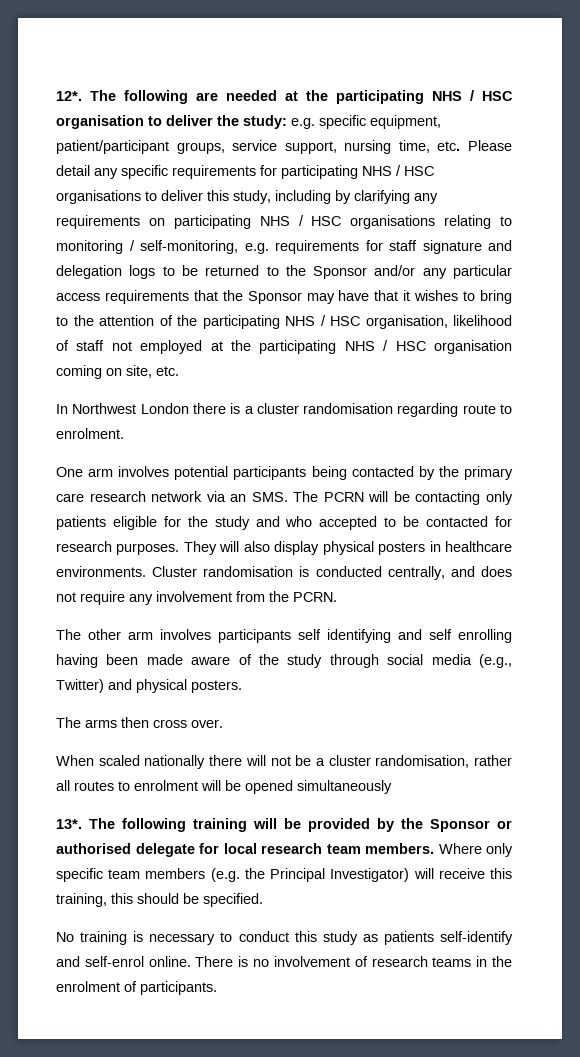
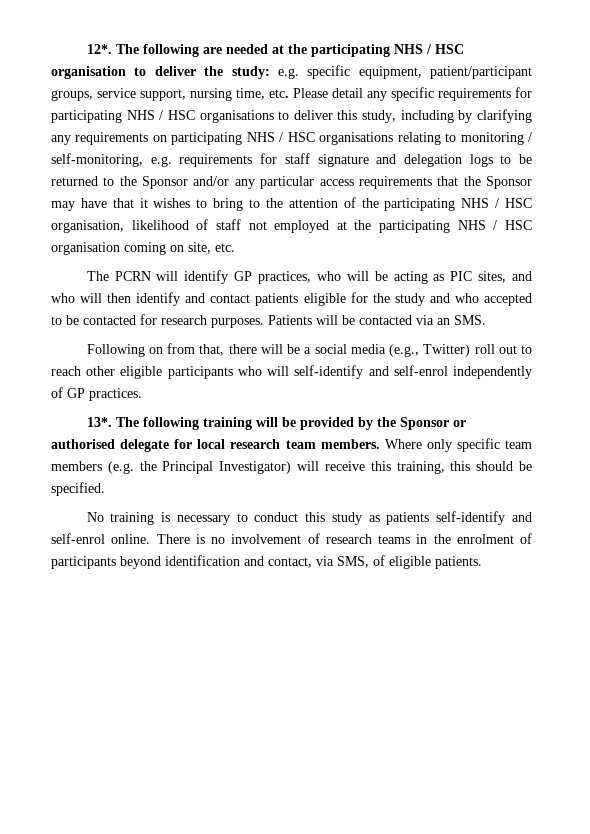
[56,403,512,417] [56,428,124,439] [56,466,513,480] [56,491,513,505] In Northwest London there is a cluster randomisation regarding route to enrolment. // One arm involves potential participants being contacted by the primary care research network via an SMS. The PCRN will be contacting only -> [86,270,532,284] [51,292,251,306] The PCRN will identify GP practices, who will be acting as PIC sites, and who will then identify and contact
[183,541,513,555] [56,566,512,580] [56,591,337,605] [56,629,512,643] [56,654,512,668] [56,679,242,693] [56,717,223,728] [56,755,512,769] [56,780,392,794] They will also display physical posters in healthcare environments. Cluster randomisation is conducted centrally, and does not require any involvement from the PCRN. // The other arm involves participants self identifying and self enrolling having been made aware of the study through social media (e.g., Twitter) and physical posters. // The arms then cross over. // When scaled nationally there will not be a cluster randomisation, rather all routes to enrolment will be opened simultaneously -> [268,315,486,325] [86,343,532,357] [51,365,532,379] [51,387,142,401] Patients will be contacted via an SMS. // Following on from that, there will be a social media (e.g., Twitter) roll out to reach other eligible participants who will self-identify and self-enrol independently of GP practices.
[140,981,217,995] participants. -> [51,555,482,569] participants beyond identification and contact, via SMS, of eligible patients.

